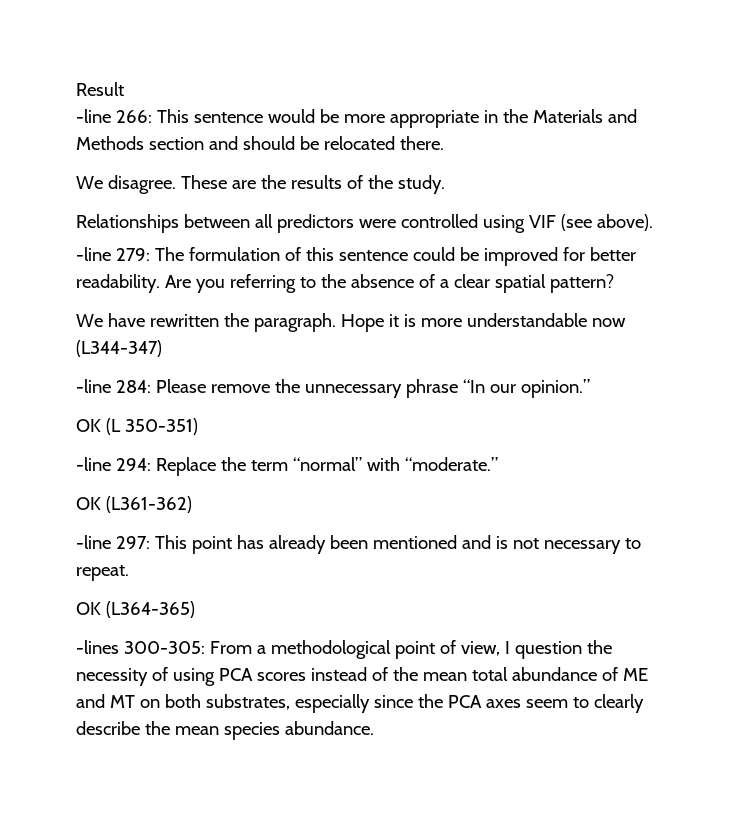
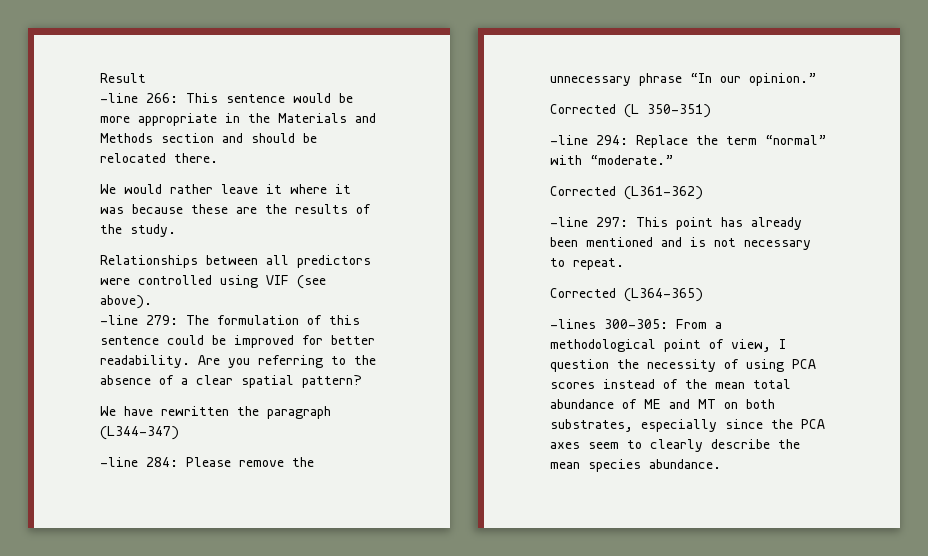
[107,175,227,194] disagree. These -> [124,184,351,194] [100,204,228,214] would rather leave it where it was because these
[253,313,626,332] paragraph. Hope it is more understandable now -> [267,406,331,419] paragraph
[76,419,101,432] OK -> [550,104,616,114] Corrected
[76,497,101,510] OK -> [550,186,616,196] Corrected
[76,602,101,615] OK -> [550,288,616,298] Corrected

